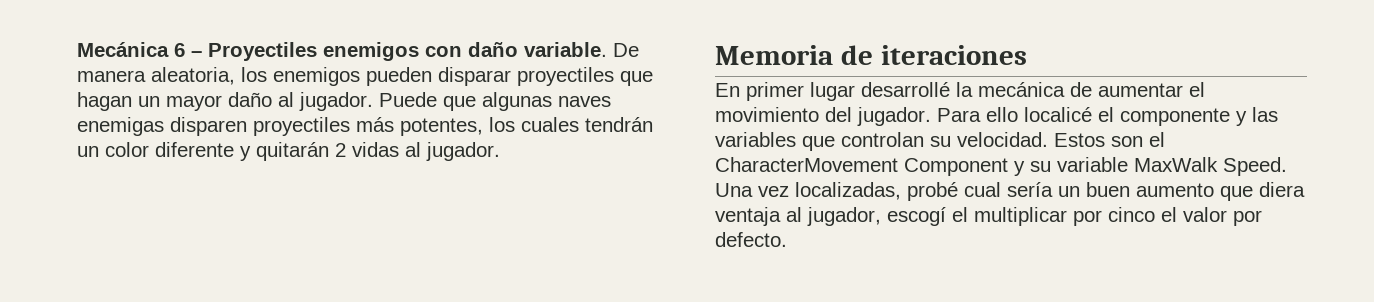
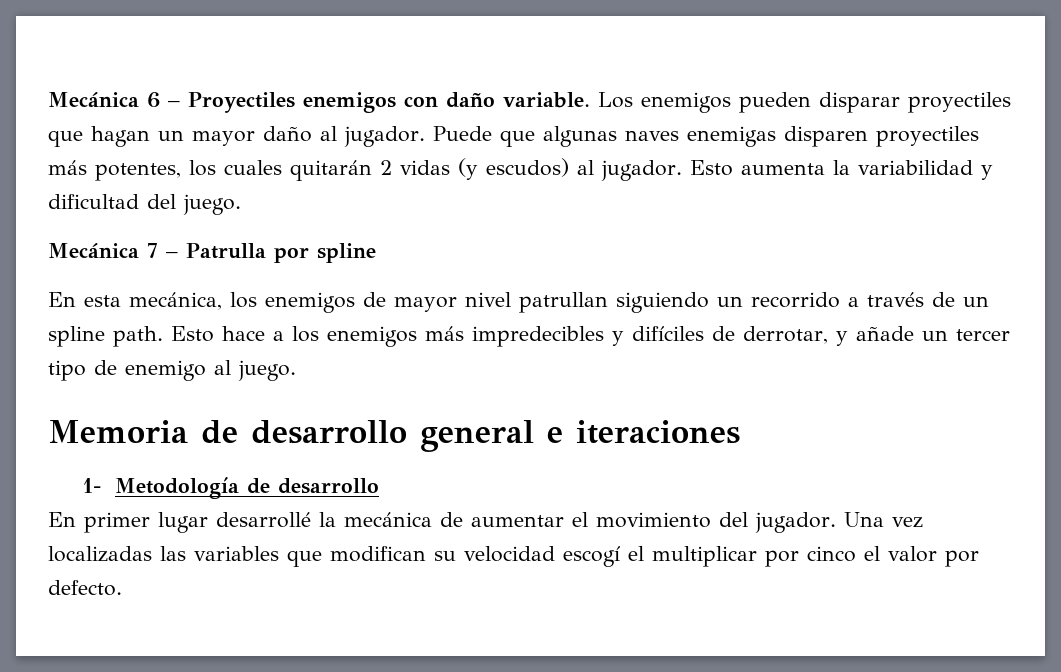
[613,43,639,57] [77,67,267,85] De manera aleatoria, los -> [598,92,633,108] Los
[585,117,653,132] [77,142,251,161] tendrán un color diferente y -> (282, 167) none
[405,142,500,161] [715,45,1027,65] al jugador. // Memoria de iteraciones -> [458,158,993,181] [48,194,241,215] [48,243,376,263] [48,292,989,313] [48,326,1010,347] [48,360,296,381] [48,420,740,452] [81,477,380,499] (y escudos) al jugador. Esto aumenta la variabilidad y dificultad del juego. // Mecánica 7 – Patrulla por spline // En esta mecánica, los enemigos de mayor nivel patrullan siguiendo un recorrido a través de un spline path. Esto hace a los enemigos más impredecibles y difíciles de derrotar, y añade un tercer tipo de enemigo al juego. // Memoria de desarrollo general e iteraciones // 1- Metodología de desarrollo
[937,107,1278,126] [715,132,1165,151] [715,157,1287,176] [715,182,1305,201] [715,207,881,226] Para ello localicé el componente y las variables que controlan su velocidad. Estos son el CharacterMovement Component y su variable MaxWalk Speed. Una vez localizadas, probé cual sería un buen aumento que diera ventaja al jugador, -> [843,512,923,528] [48,546,555,567] Una vez localizadas las variables que modifican su velocidad

